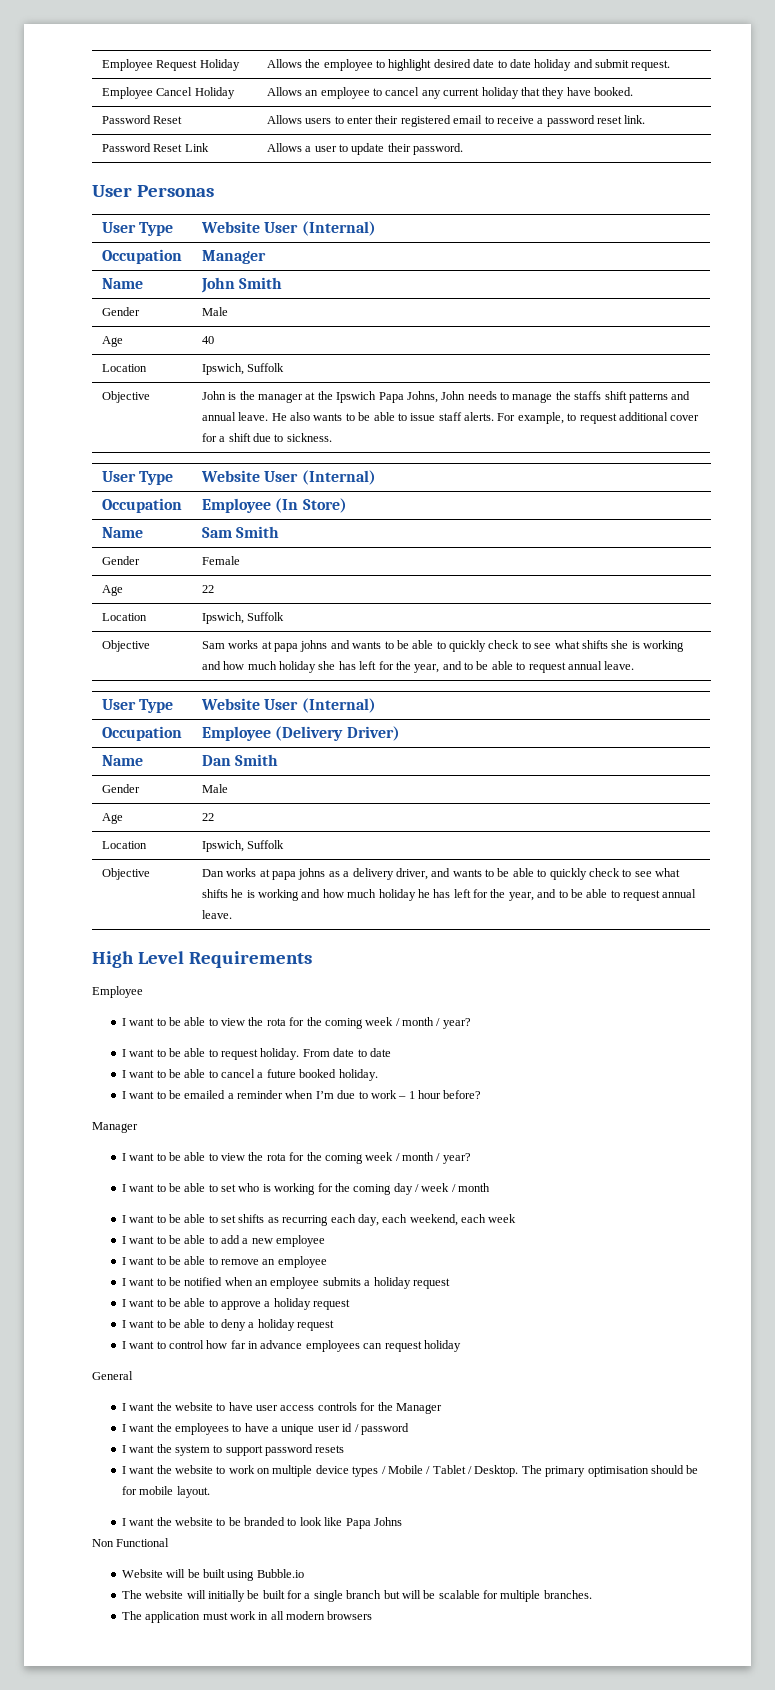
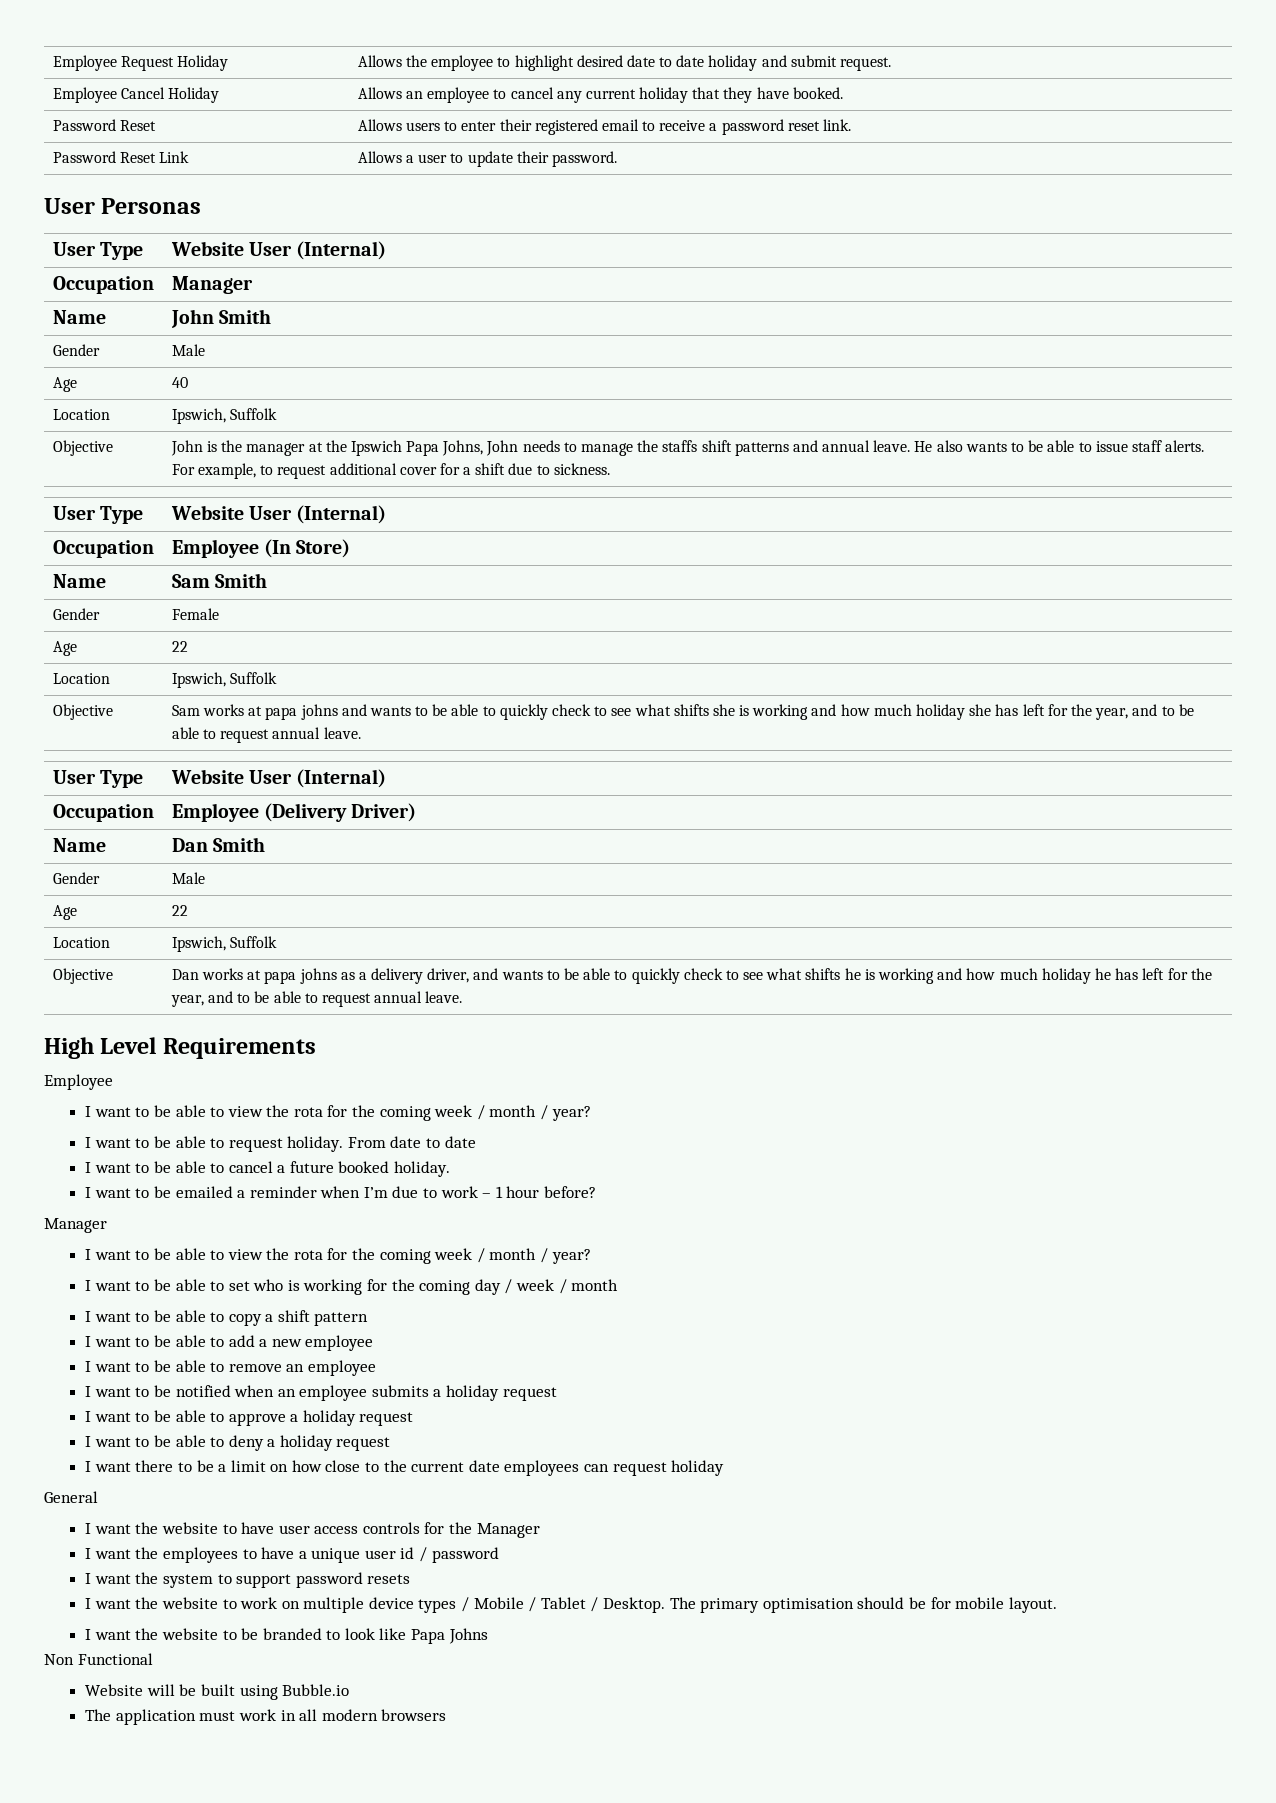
[221,1214,517,1226] set shifts as recurring each day, each weekend, each week -> [228,1310,369,1326] copy a shift pattern
[156,1340,303,1349] to control how far in advance -> [135,1460,500,1472] there to be a limit on how close to the current date
[121,1590,592,1602] // The website will initially be built for a single branch but will be scalable for multiple branches. -> (350, 1690) none

